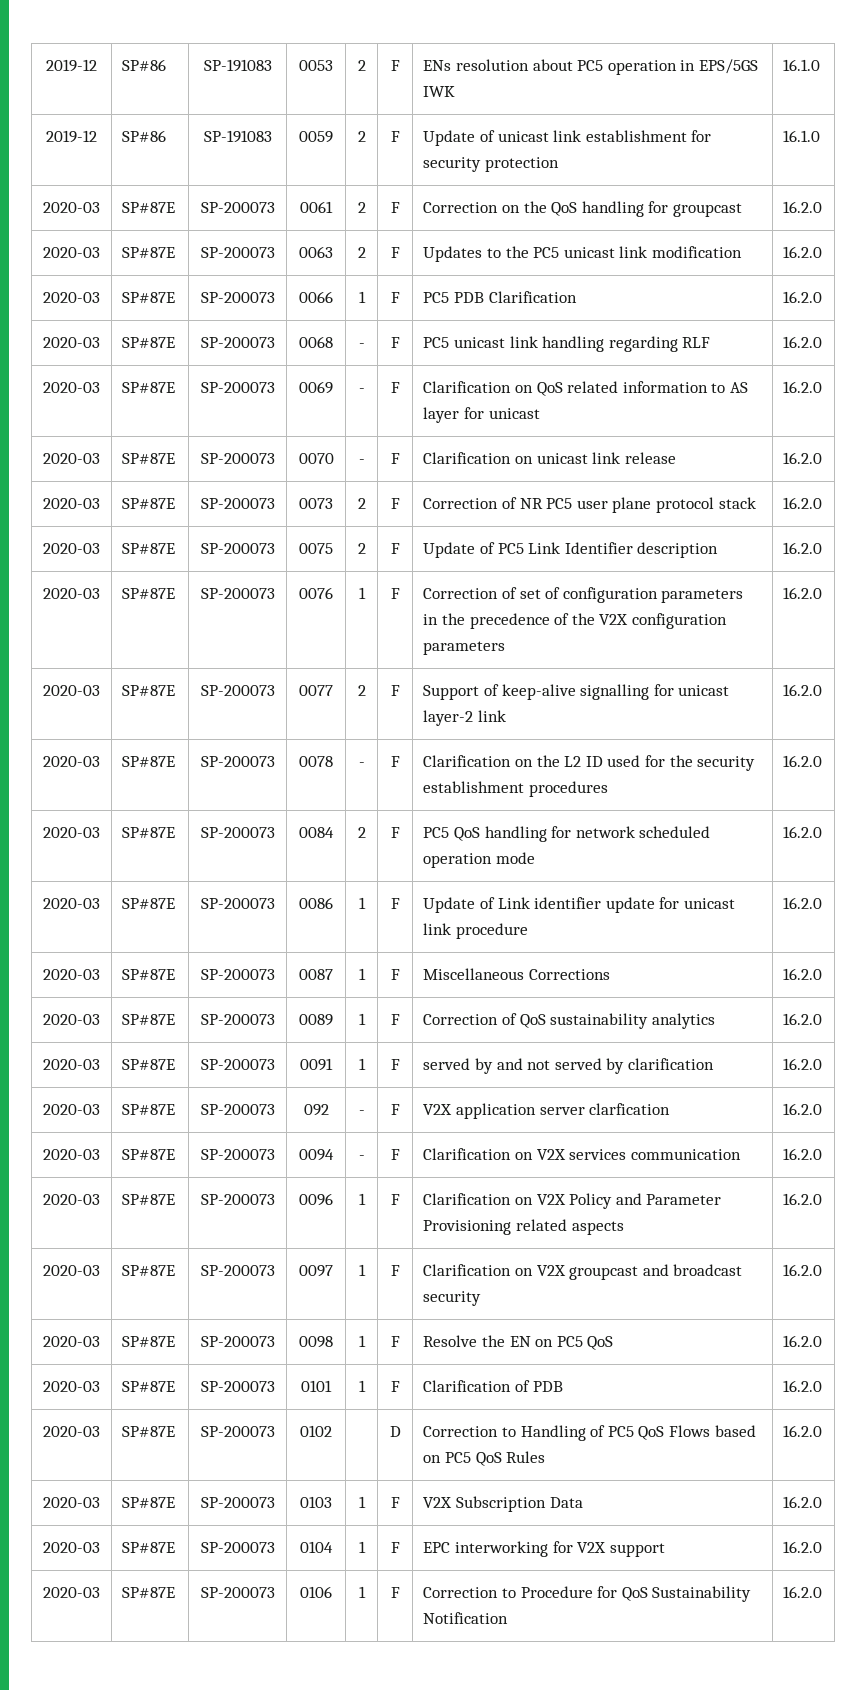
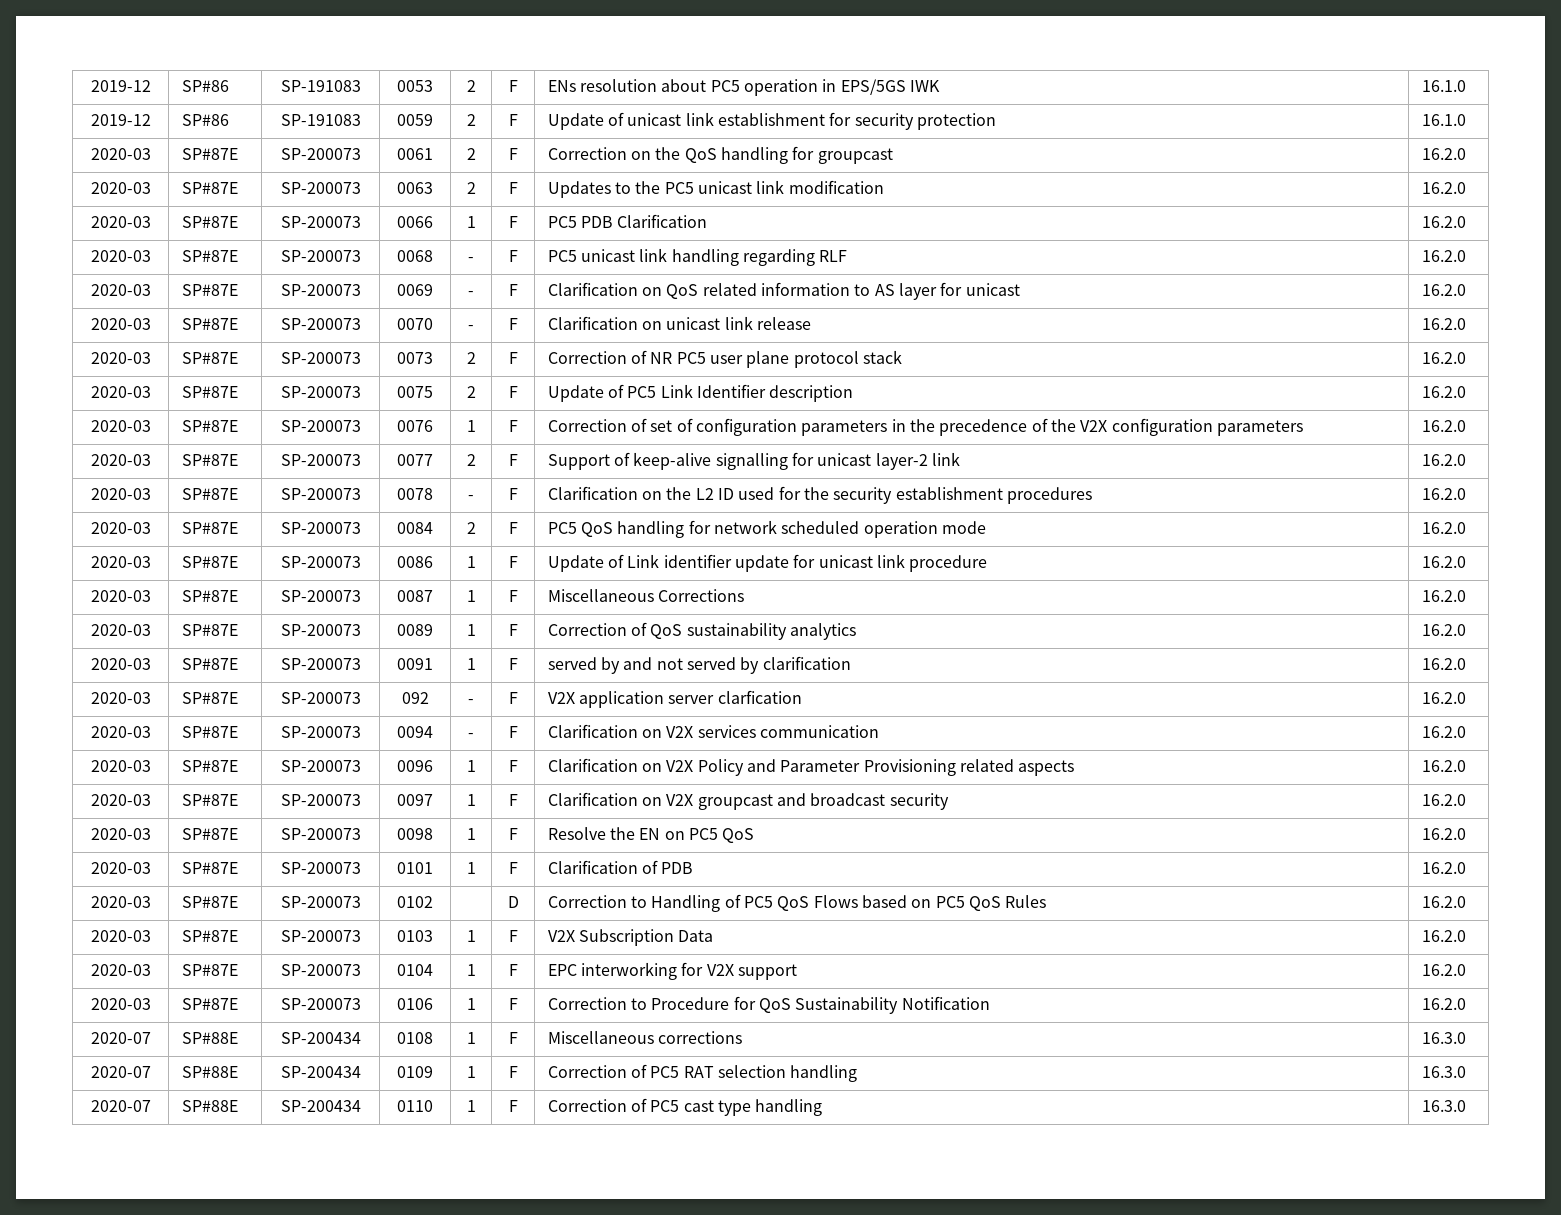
(823, 1592) none -> [90,1032,151,1044] [181,1032,238,1044] [280,1032,361,1044] [397,1032,433,1044] [466,1032,476,1044] [508,1032,518,1044] [547,1031,743,1044] [1421,1032,1466,1044] [90,1066,151,1078] [181,1066,238,1078] [280,1066,361,1078] [397,1066,433,1078] [466,1066,476,1078] [508,1066,518,1078] [547,1064,858,1082] [1421,1066,1466,1078] [90,1100,151,1112] [181,1100,238,1112] [280,1100,361,1112] [397,1100,433,1112] [466,1100,476,1112] [508,1100,518,1112] [547,1098,823,1116] [1421,1100,1466,1112] // 2020-07 | SP#88E | SP-200434 | 0108 | 1 | F | Miscellaneous corrections | 16.3.0 // 2020-07 | SP#88E | SP-200434 | 0109 | 1 | F | Correction of PC5 RAT selection handling | 16.3.0 // 2020-07 | SP#88E | SP-200434 | 0110 | 1 | F | Correction of PC5 cast type handling | 16.3.0

